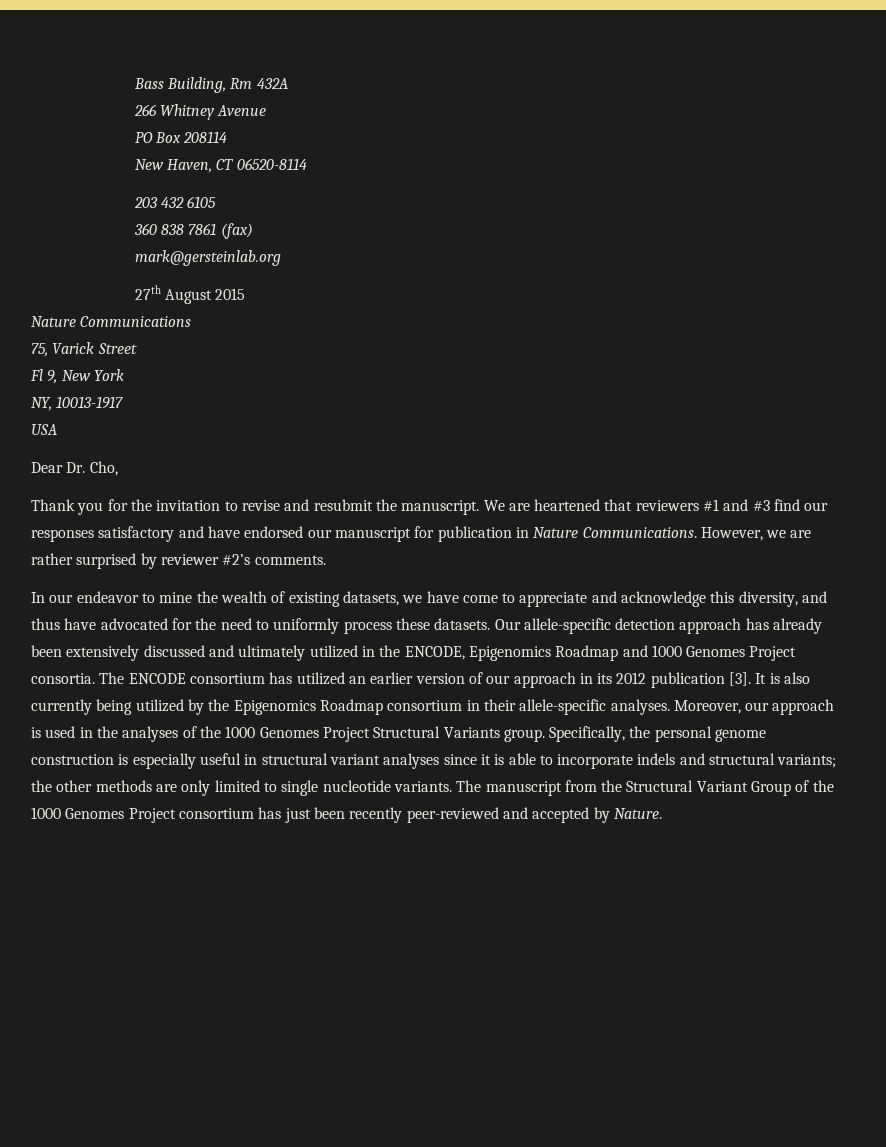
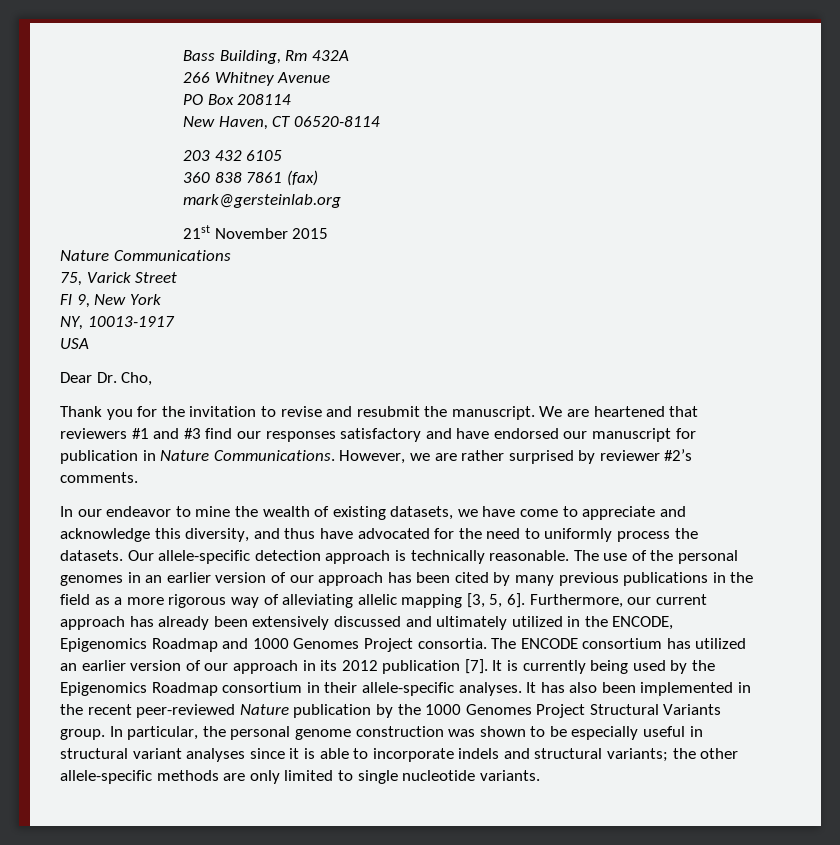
[134,285,213,304] 27th August -> [183,225,288,239] 21st November
[395,618,430,630] these -> [674,528,698,539] the
(742, 626) none -> [394,550,739,564] [60,572,754,586] [60,593,707,608] [60,616,125,630] is technically reasonable. The use of the personal genomes in an earlier version of our approach has been cited by many previous publications in the field as a more rigorous way of alleviating allelic mapping [3, 5, 6]. Furthermore, our current approach
[729,672,752,686] [3]. -> [464,659,488,674] [7].
[784,672,811,684] also -> (519, 665) none
[135,699,184,712] utilized -> [632,660,666,671] used
[673,699,835,715] [31,726,197,742] Moreover, our approach is used in the analyses of -> [526,682,752,696] [60,704,393,718] It has also been implemented in the recent peer-reviewed Nature publication by
[549,726,626,742] Specifically, -> [109,726,199,740] In particular,
[118,754,129,765] is -> [448,726,567,737] was shown to be
(93, 786) none -> [60,770,152,784] allele-specific
[456,780,834,796] [31,807,662,823] The manuscript from the Structural Variant Group of the 1000 Genomes Project consortium has just been recently peer-reviewed and accepted by Nature. -> (540, 775) none

